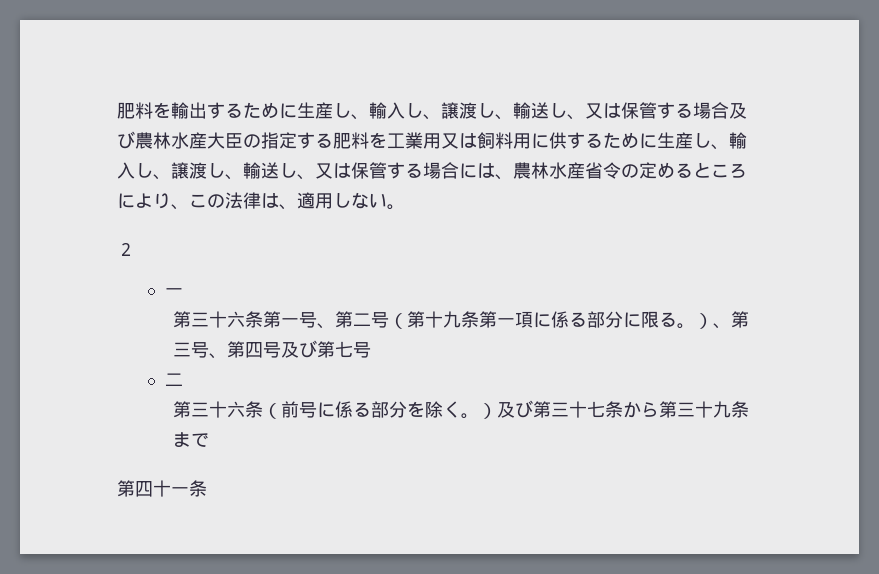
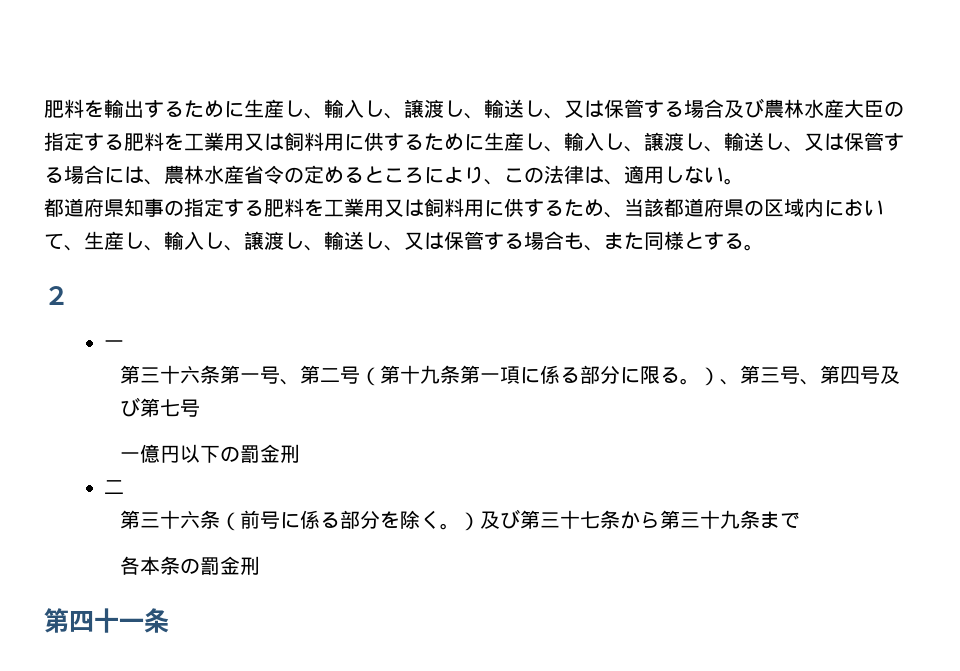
(405, 207) none -> [44,198,884,218] [44,231,764,251] // 都道府県知事の指定する肥料を工業用又は飼料用に供するため、当該都道府県の区域内において、生産し、輸入し、譲渡し、輸送し、又は保管する場合も、また同様とする。
(371, 350) none -> [120,444,301,463] // 一億円以下の罰金刑
(209, 440) none -> [120,556,261,575] // 各本条の罰金刑

